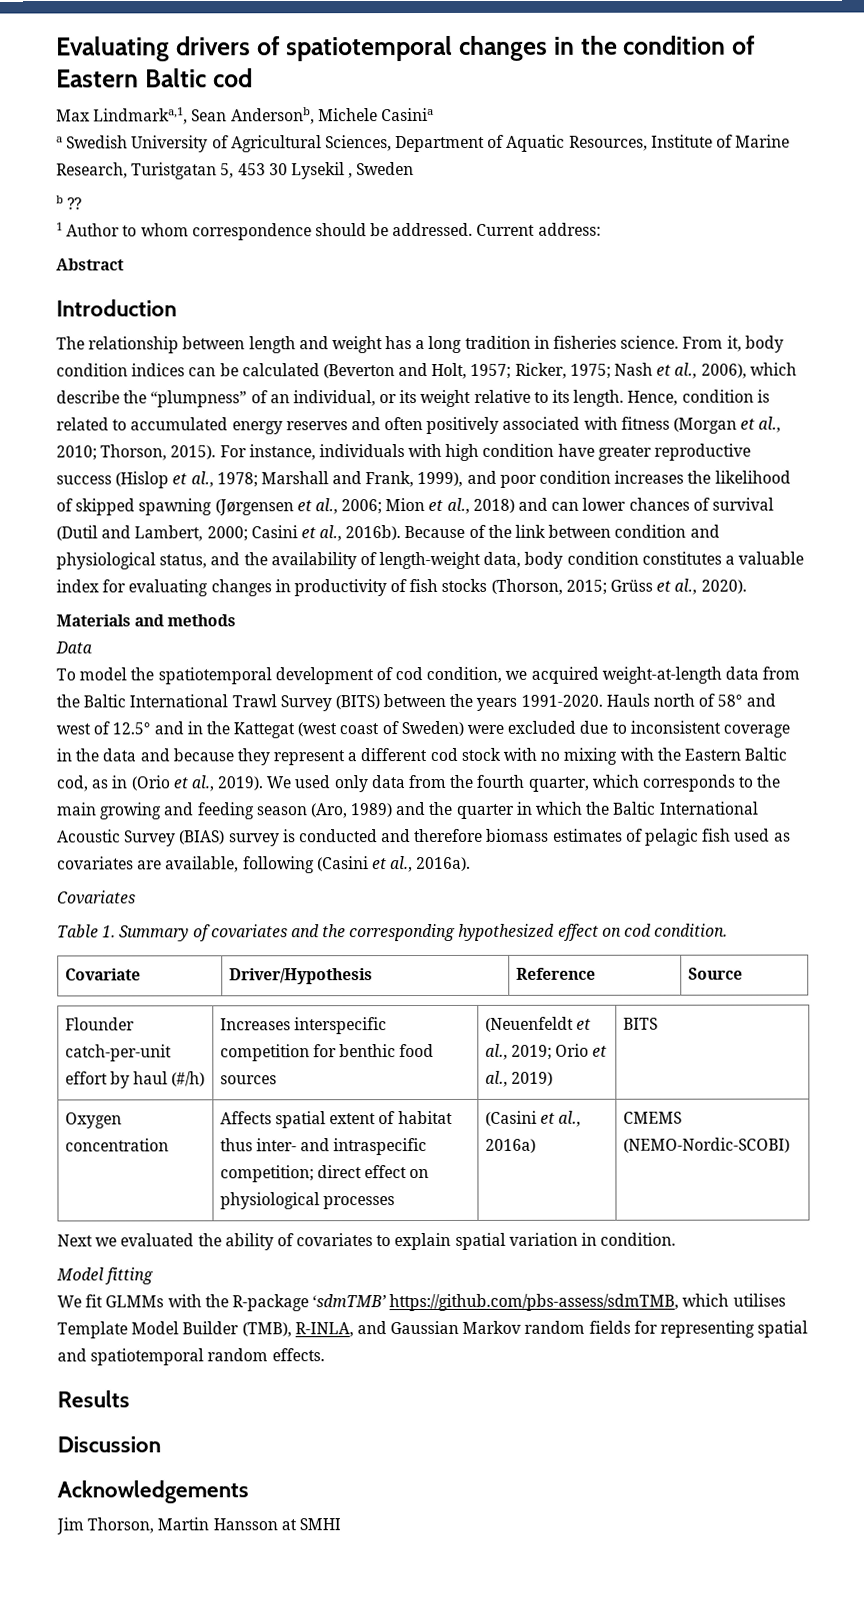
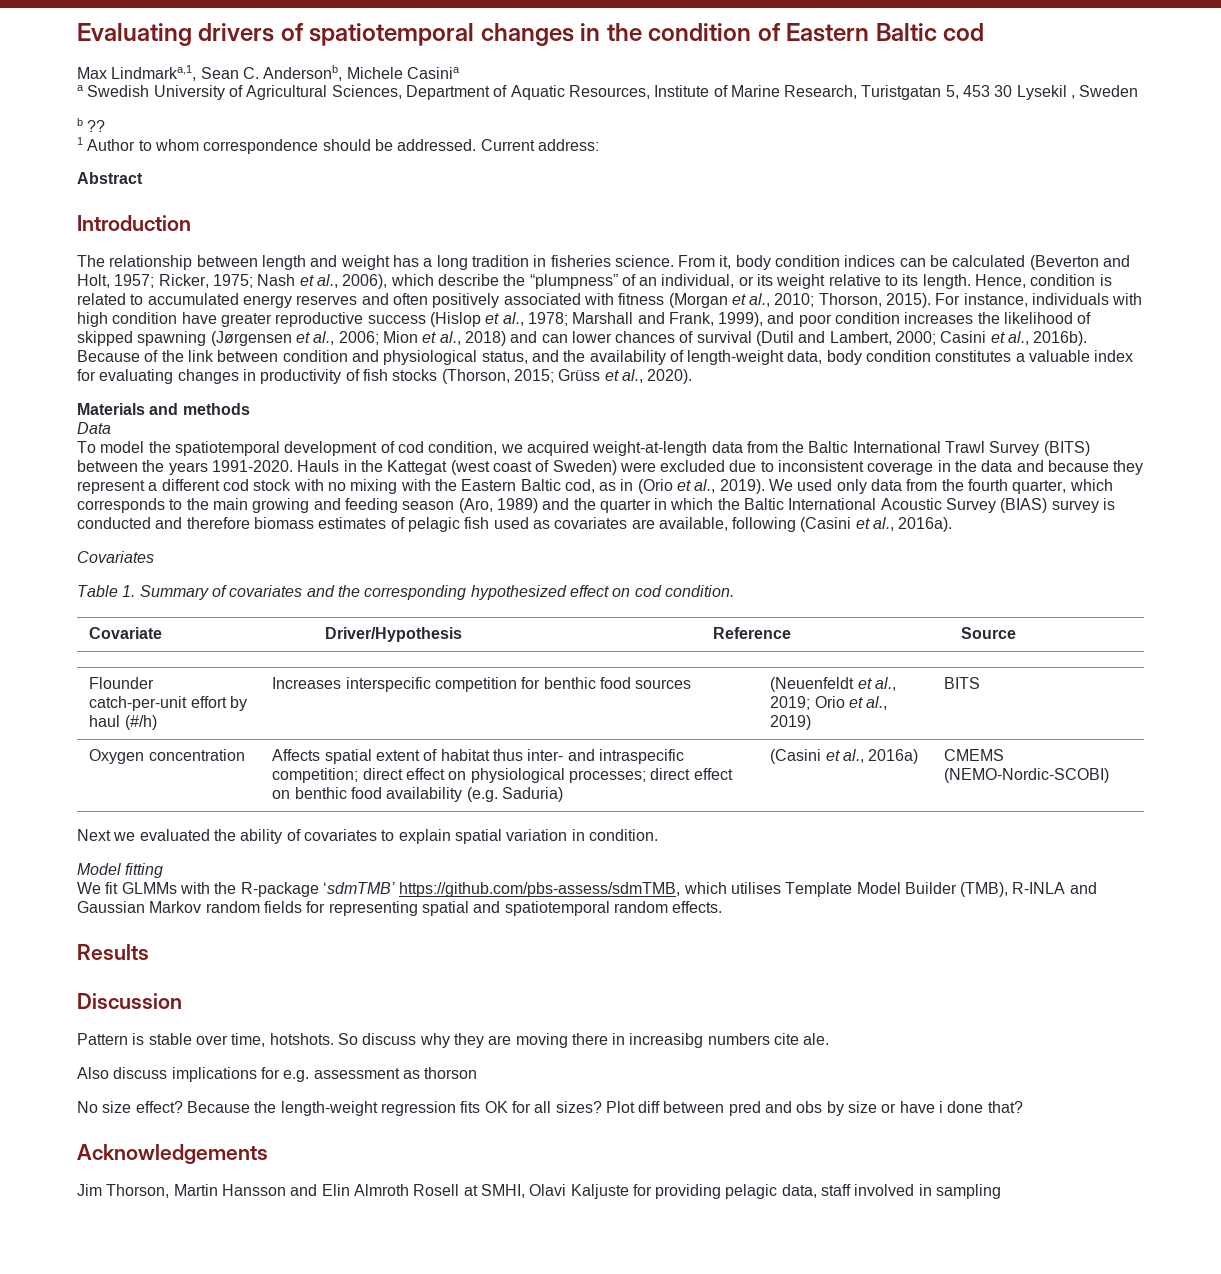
(228, 115) none -> [242,67,259,79] C.
[653,693,776,707] [56,721,184,735] north of 58° and west of 12.5° and -> (340, 466) none
[323,1196,396,1210] processes -> [569,768,733,783] [272,787,564,802] processes; direct effect on benthic food availability (e.g. Saduria)
[294,1322,354,1338] R-INLA, -> [1012,882,1066,894] R-INLA
(161, 1444) none -> [77,1033,830,1048] [77,1067,478,1082] [77,1101,1023,1116] // Pattern is stable over time, hotshots. So discuss why they are moving there in increasibg numbers cite ale. // Also discuss implications for e.g. assessment as thorson // No size effect? Because the length-weight regression fits OK for all sizes? Plot diff between pred and obs by size or have i done that?
[280,1518,341,1531] at SMHI -> [290,1184,1002,1199] and Elin Almroth Rosell at SMHI, Olavi Kaljuste for providing pelagic data, staff involved in sampling

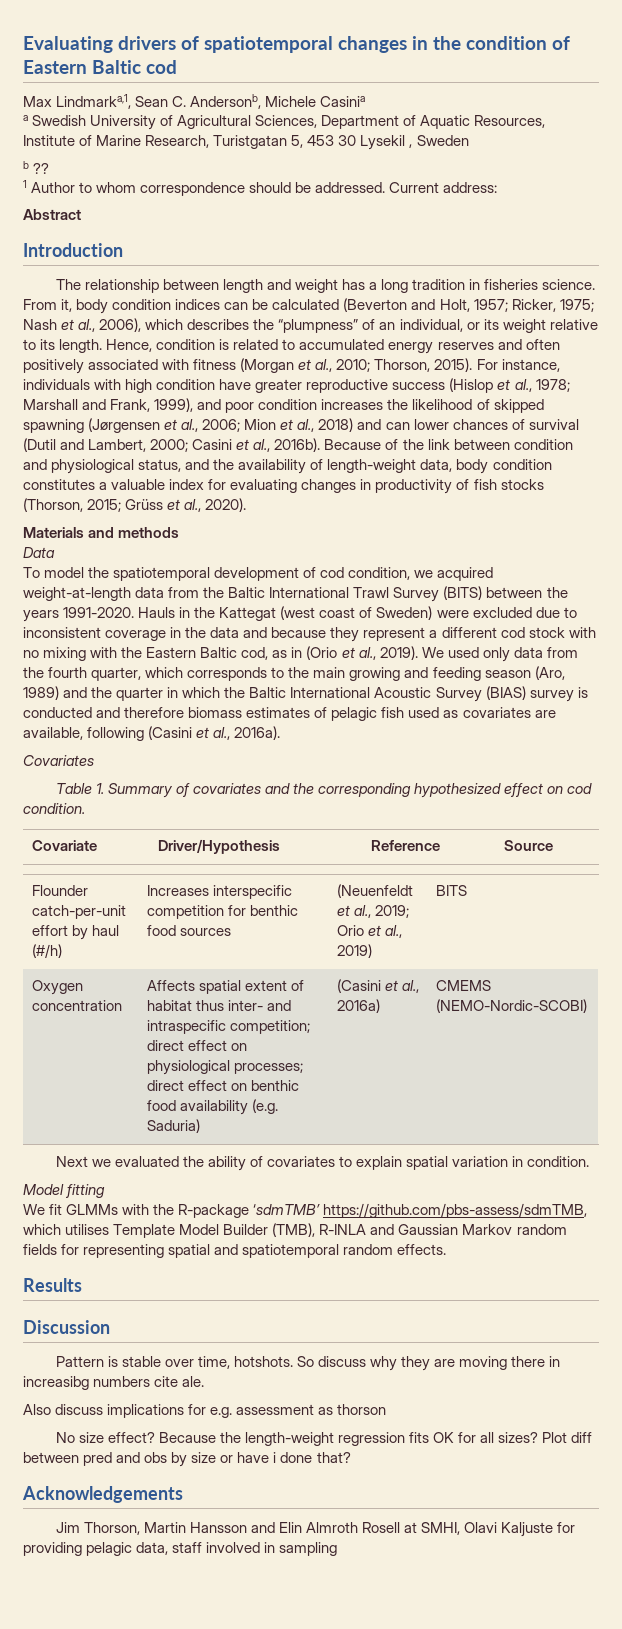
[437,274,499,286] describe -> [187,319,250,330] describes

